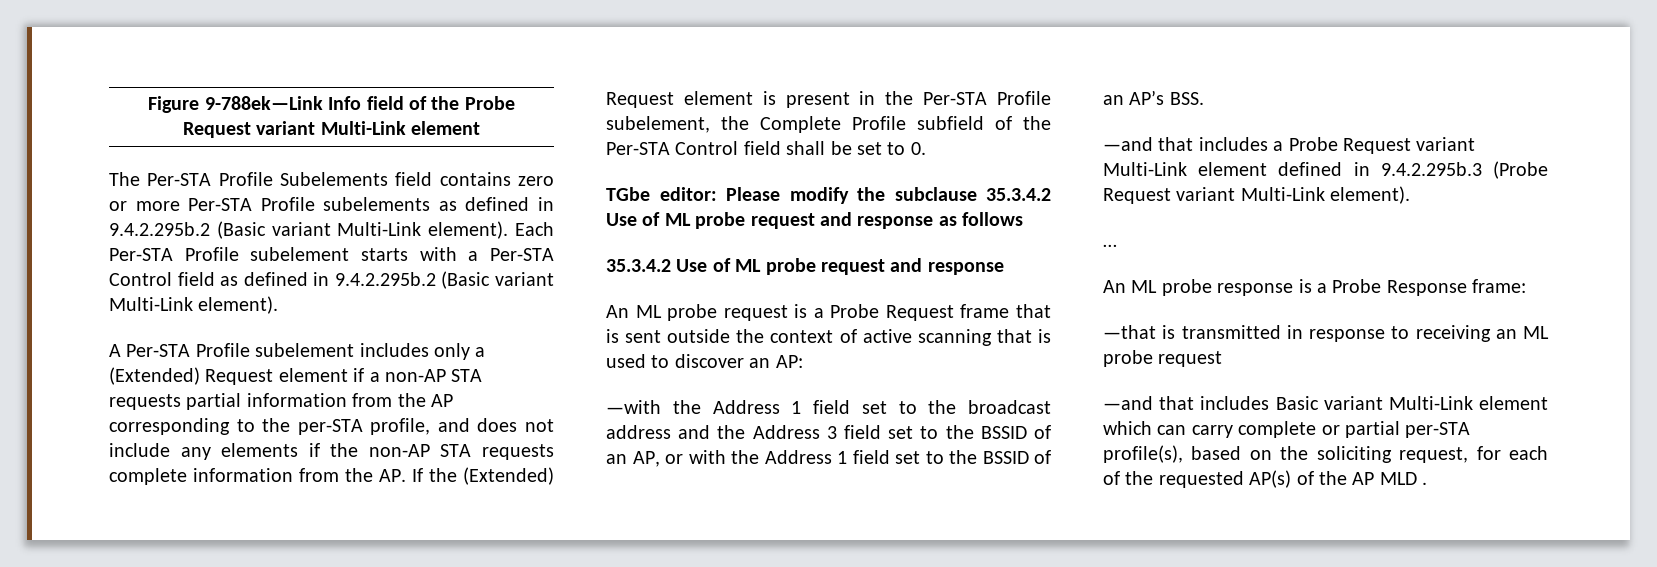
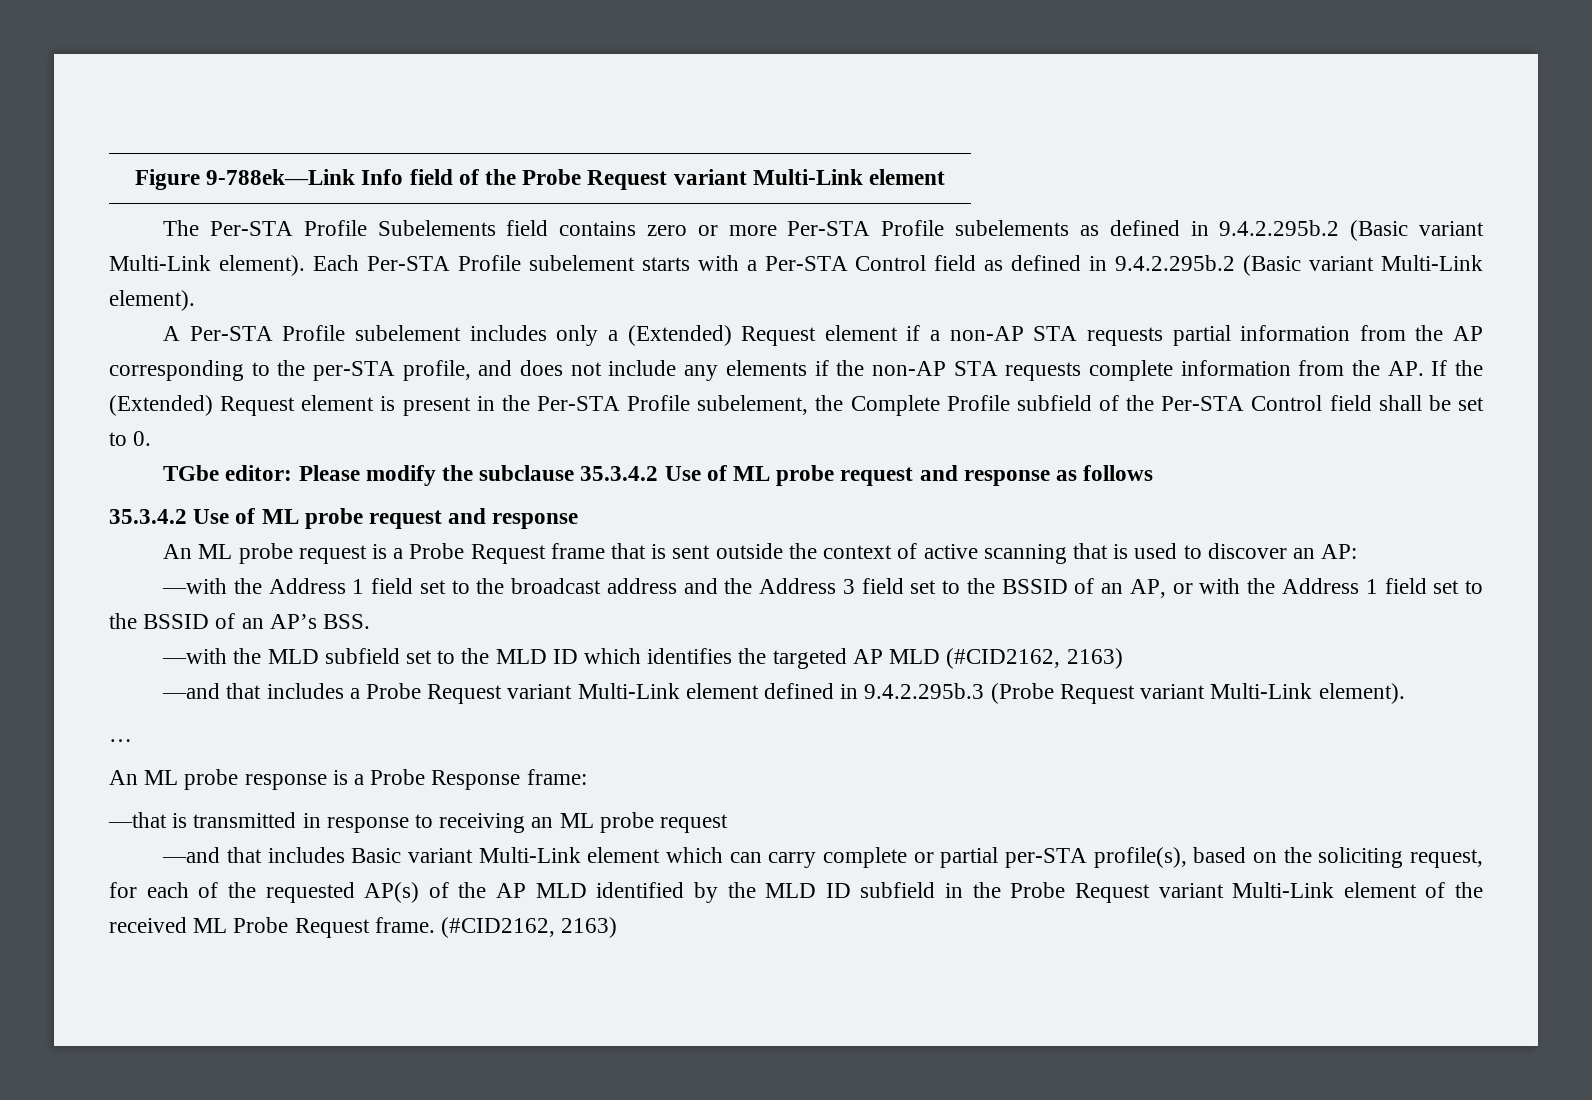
(1204, 98) none -> [162,648,1123,669] // —with the MLD subfield set to the MLD ID which identifies the targeted AP MLD (#CID2162, 2163)
[1422,482,1428,485] . -> [596,882,1483,903] [109,917,618,938] identified by the MLD ID subfield in the Probe Request variant Multi-Link element of the received ML Probe Request frame. (#CID2162, 2163)

